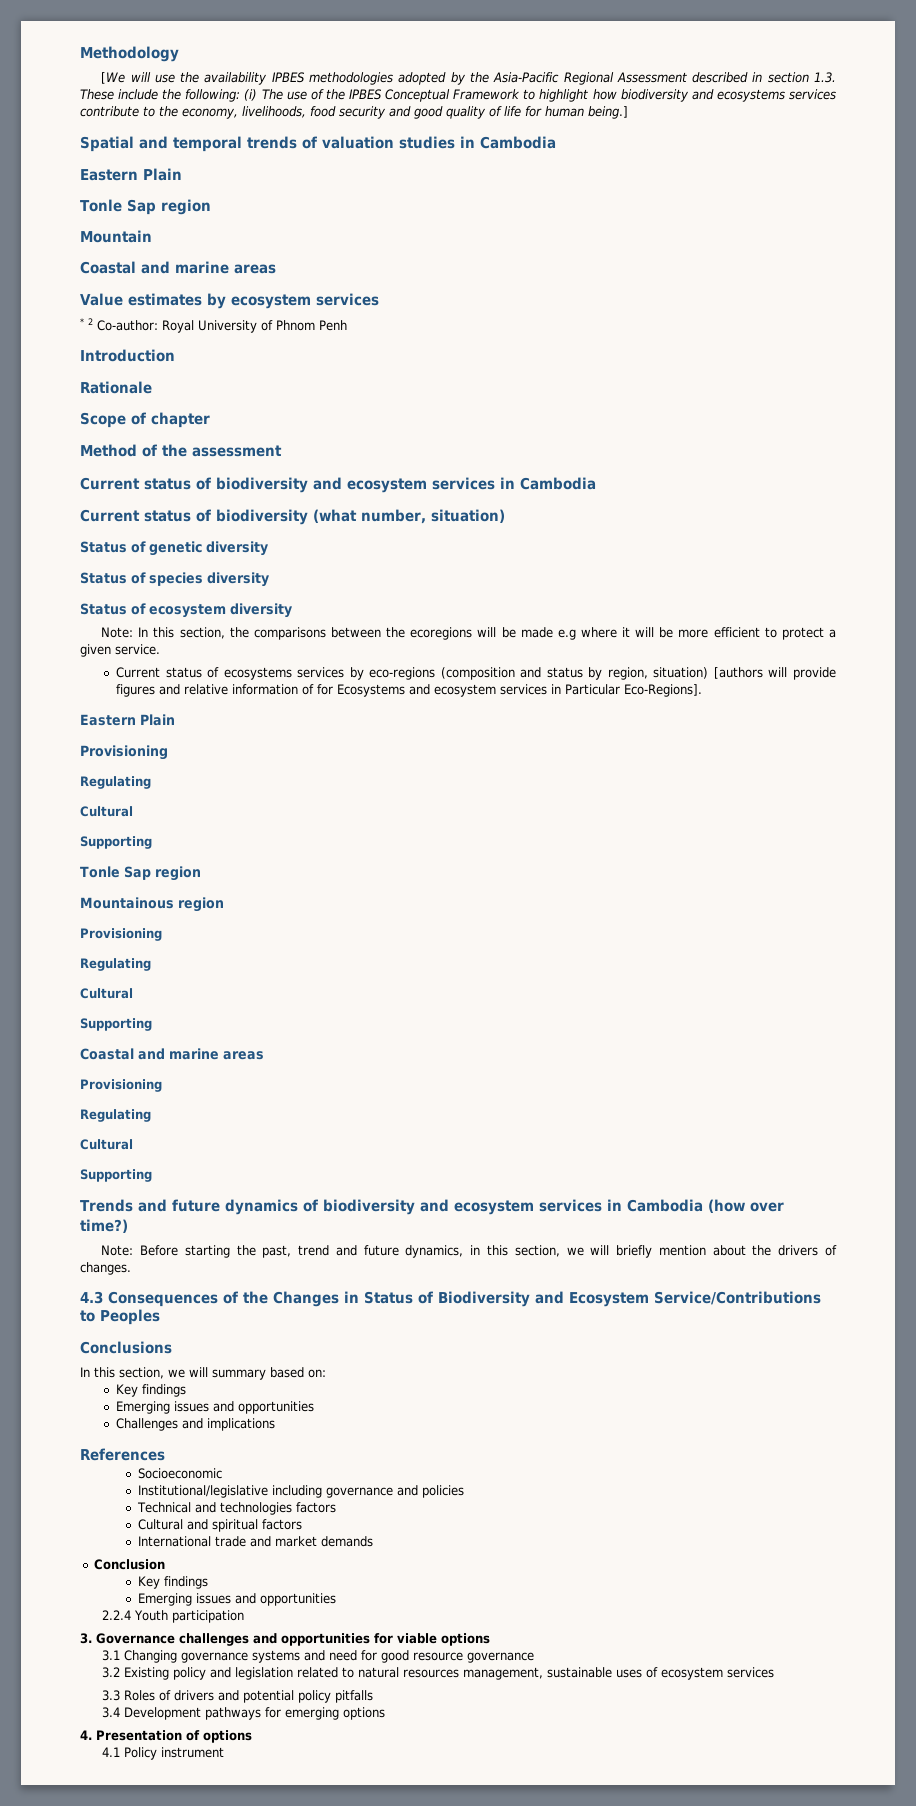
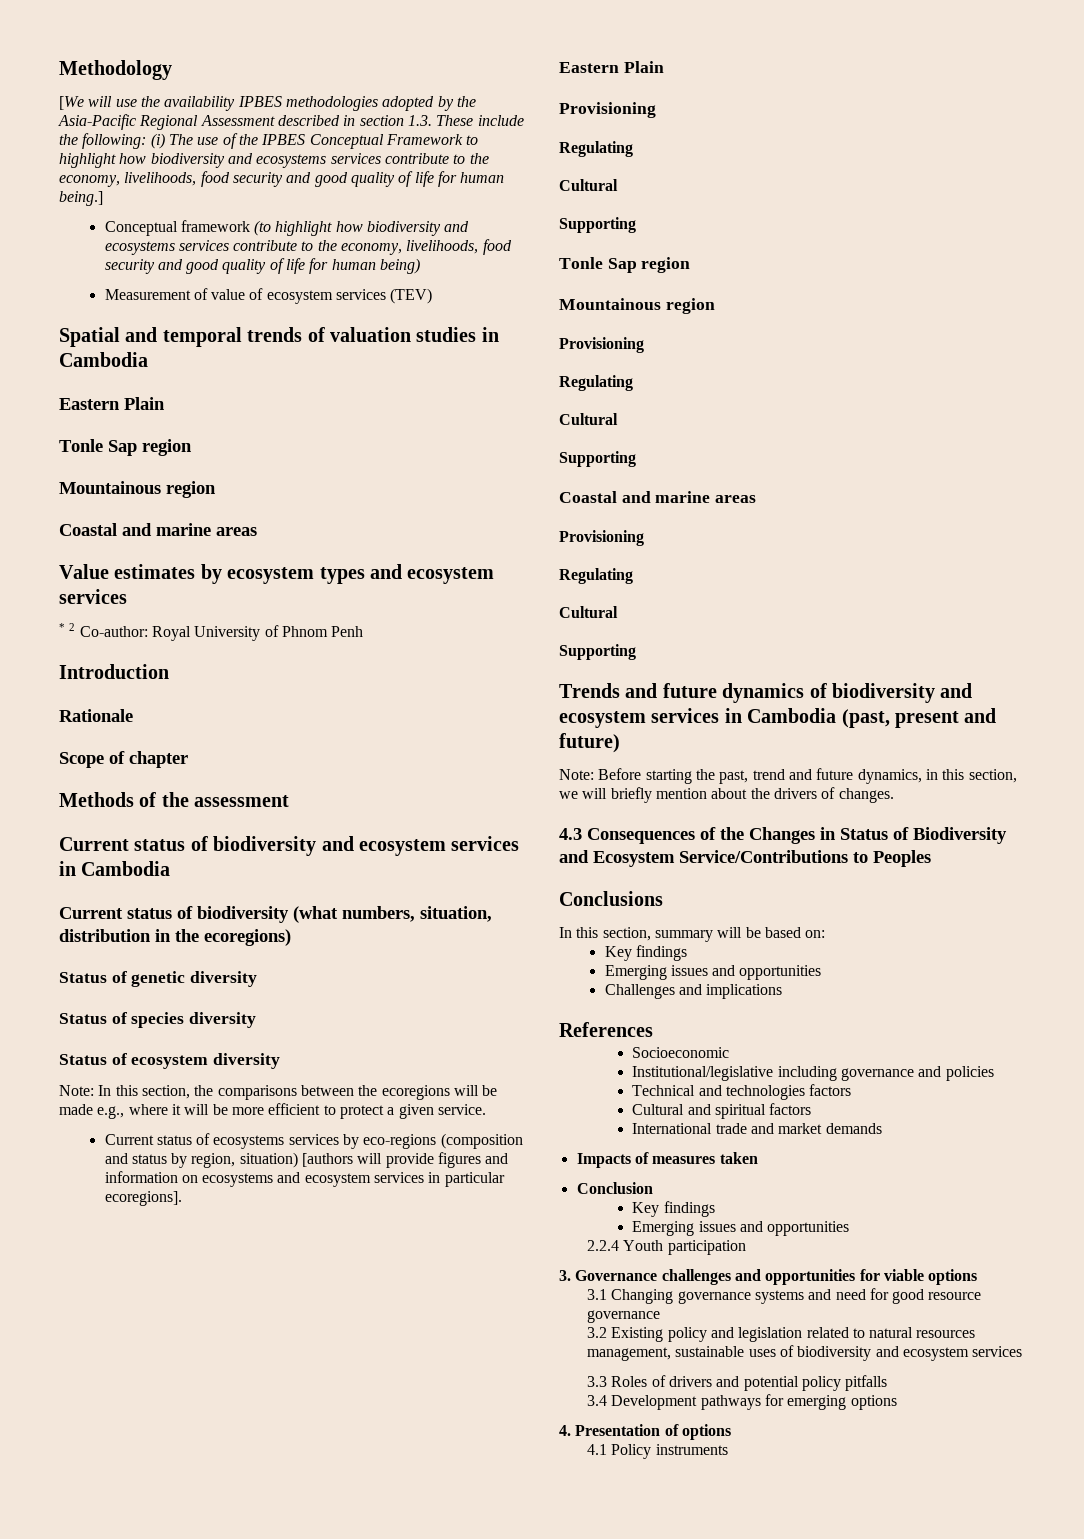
(628, 112) none -> [104,220,470,236] [104,239,512,255] [104,258,421,274] [104,288,433,304] // Conceptual framework (to highlight how biodiversity and ecosystems services contribute to the economy, livelihoods, food security and good quality of life for human being) // Measurement of value of ecosystem services (TEV)
[80,230,152,243] Mountain -> [59,481,216,498] Mountainous region
(311, 301) none -> [319,564,495,584] types and ecosystem
[80,444,137,457] Method -> [59,792,134,807] Methods
[361,509,505,524] number, situation) -> [342,906,492,922] [59,929,291,946] numbers, situation, distribution in the ecoregions)
[557,629,576,640] e.g -> [97,1106,125,1119] e.g.,
[184,684,703,697] relative information of for Ecosystems and ecosystem services in Particular Eco-Regions]. -> [104,1171,505,1187] [104,1191,182,1206] information on ecosystems and ecosystem services in particular ecoregions].
[707,1199,784,1213] [80,1219,128,1233] (how over time?) -> [841,708,997,728] [559,733,620,753] (past, present and future)
[168,1367,266,1380] we will summary -> [654,927,761,942] summary will be
(374, 1541) none -> [576,1152,758,1168] // Impacts of measures taken
(658, 1672) none -> [797,1346,899,1361] biodiversity and
[160,1747,224,1758] instrument -> [655,1444,728,1455] instruments

